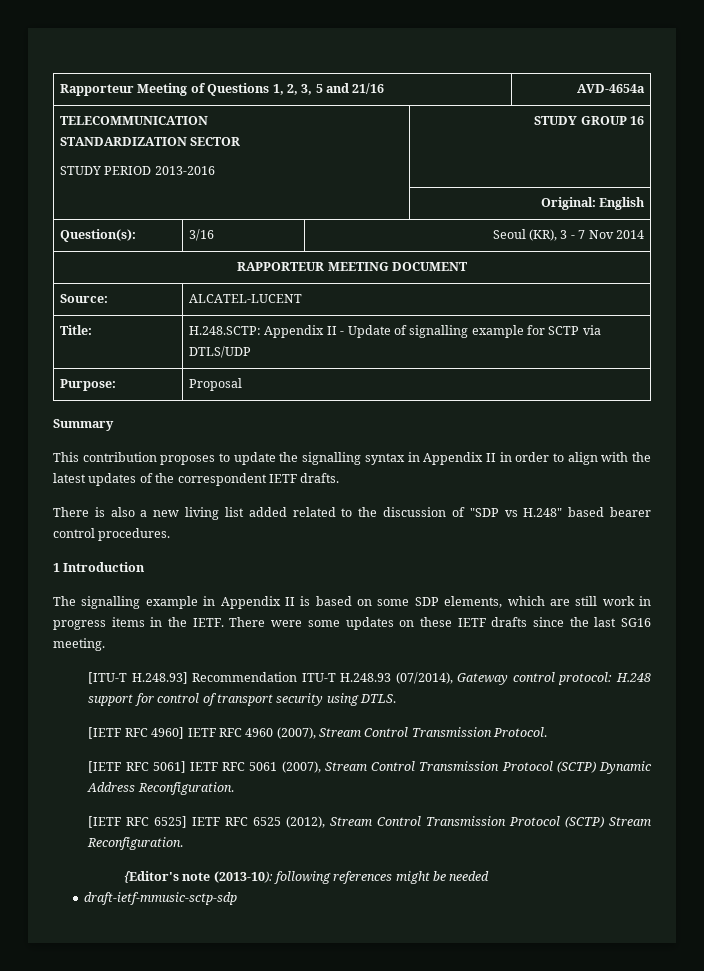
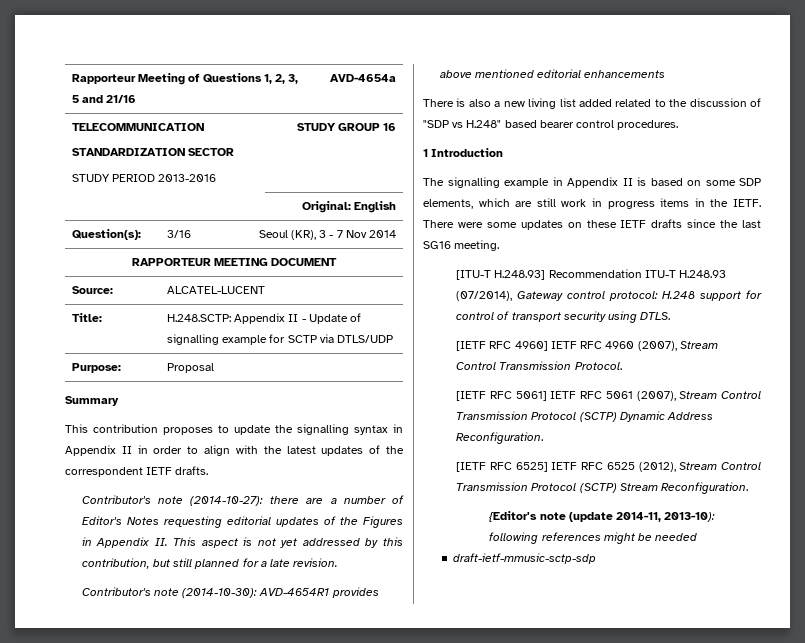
(340, 478) none -> [81,495,404,506] [81,516,403,528] [81,537,403,548] [81,558,339,569] [81,587,379,598] [439,69,666,78] // Contributor's note (2014-10-27): there are a number of Editor's Notes requesting editorial updates of the Figures in Appendix II. This aspect is not yet addressed by this contribution, but still planned for a late revision. // Contributor's note (2014-10-30): AVD-4654R1 provides above mentioned editorial enhancements
[213,871,273,883] (2013-10): -> [568,512,716,522] (update 2014-11, 2013-10):

